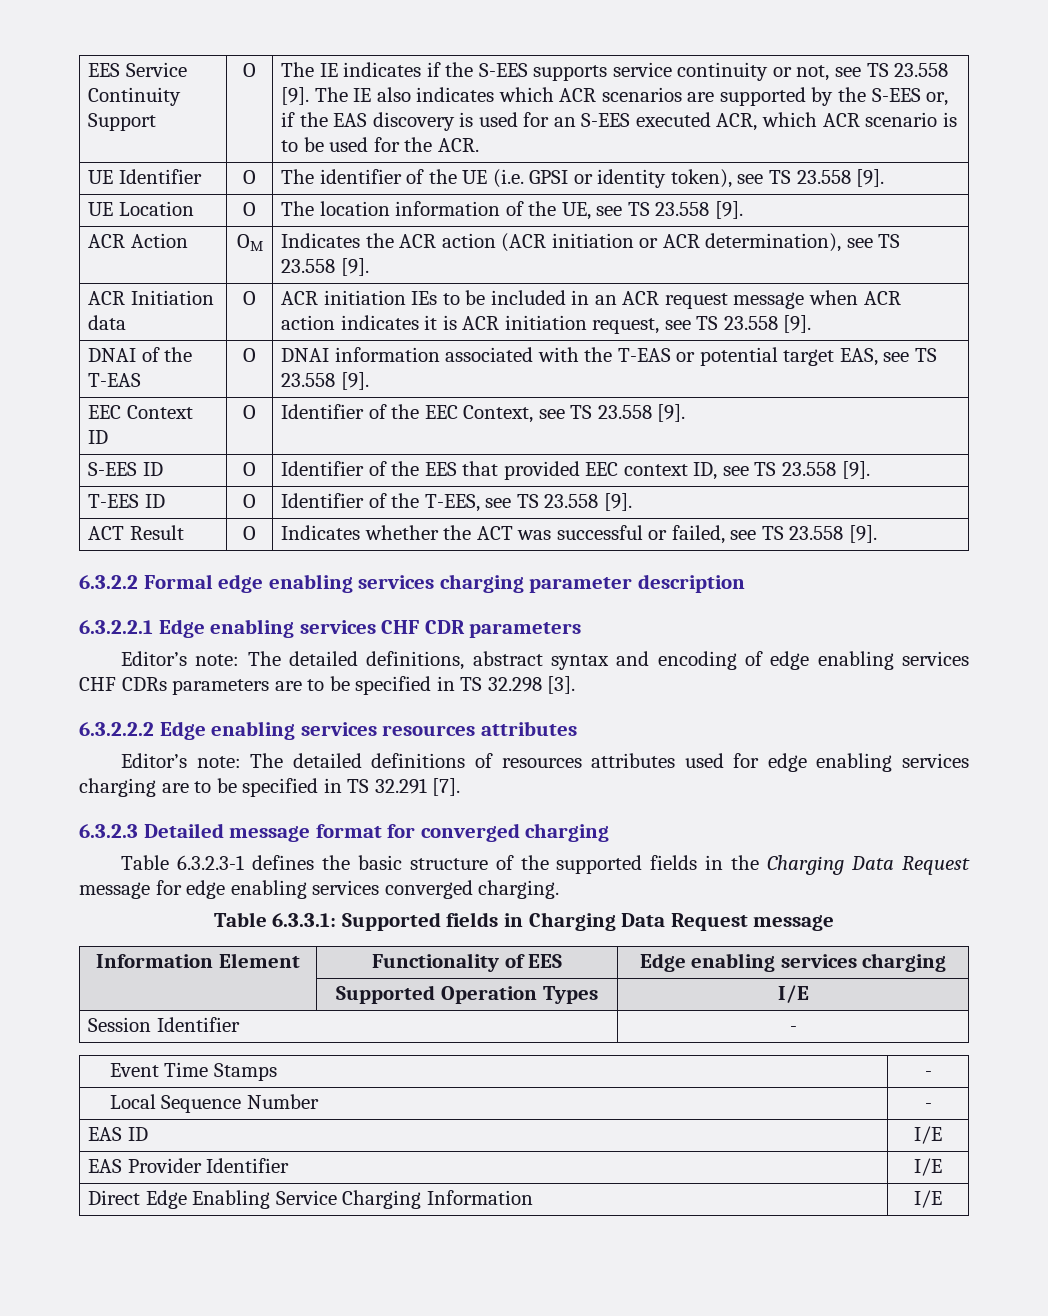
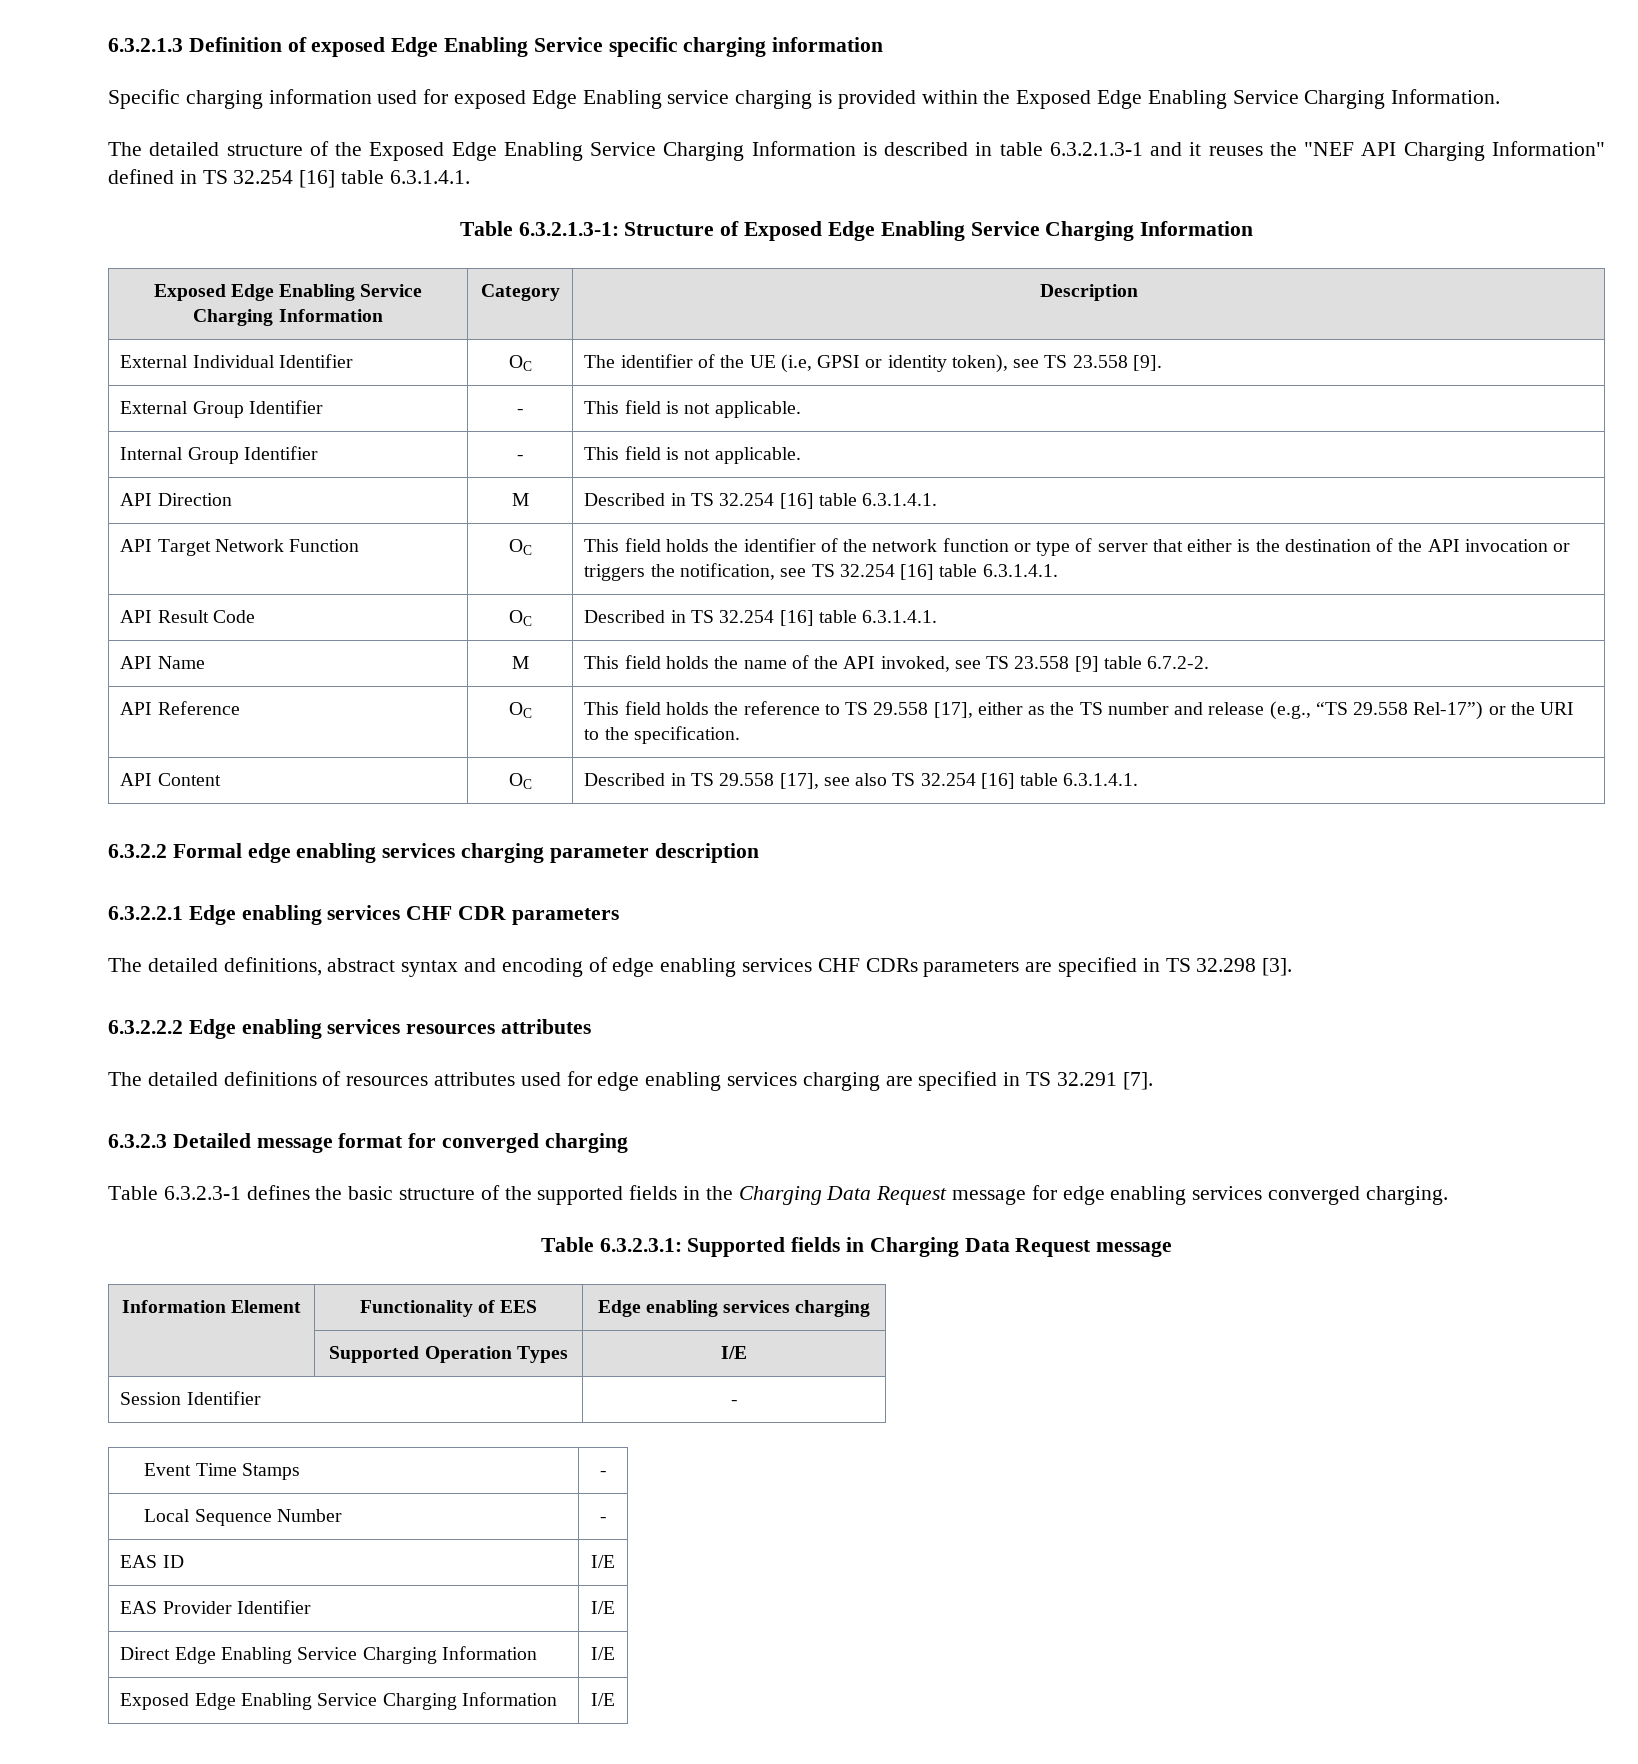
[88,62,187,77] [88,87,182,106] [88,113,157,131] [243,63,256,77] [281,62,949,81] [281,87,949,106] [281,112,957,131] [281,137,479,152] [88,169,202,184] [243,170,256,184] EES Service Continuity Support | O | The IE indicates if the S-EES supports service continuity or not, see TS 23.558 [9]. The IE also indicates which ACR scenarios are supported by the S-EES or, if the EAS discovery is used for an S-EES executed ACR, which ACR scenario is to be used for the ACR. // UE Identifier | O -> [108,37,884,57] [108,89,1501,109] [108,141,1606,161] [108,169,470,188] [459,221,1254,241] [153,284,423,301] [193,309,383,326] [480,284,560,301] [1039,284,1138,301] [120,354,353,368] [508,355,532,371] 6.3.2.1.3 Definition of exposed Edge Enabling Service specific charging information // Specific charging information used for exposed Edge Enabling service charging is provided within the Exposed Edge Enabling Service Charging Information. // The detailed structure of the Exposed Edge Enabling Service Charging Information is described in table 6.3.2.1.3-1 and it reuses the "NEF API Charging Information" defined in TS 32.254 [16] table 6.3.1.4.1. // Table 6.3.2.1.3-1: Structure of Exposed Edge Enabling Service Charging Information // Exposed Edge Enabling Service Charging Information | Category | Description // External Individual Identifier | OC
[492,169,524,188] (i.e. -> [780,354,812,373] (i.e,
[88,201,194,216] [243,202,256,216] [281,201,743,220] [88,233,188,248] [236,234,263,251] [281,233,901,252] [281,258,369,276] [88,290,214,305] [88,315,127,330] [243,291,256,305] [281,290,901,309] [281,315,812,334] [88,347,193,362] [88,373,142,387] [243,348,256,362] [281,347,937,366] [281,372,369,390] [88,405,193,419] [88,430,109,444] [243,405,256,419] [281,404,686,423] [88,462,163,476] [243,462,256,476] [281,461,870,480] [88,494,165,508] [243,494,256,508] [281,493,632,512] [88,525,184,540] [243,526,256,540] [281,525,877,544] UE Location | O | The location information of the UE, see TS 23.558 [9]. // ACR Action | OM | Indicates the ACR action (ACR initiation or ACR determination), see TS 23.558 [9]. // ACR Initiation data | O | ACR initiation IEs to be included in an ACR request message when ACR action indicates it is ACR initiation request, see TS 23.558 [9]. // DNAI of the T-EAS | O | DNAI information associated with the T-EAS or potential target EAS, see TS 23.558 [9]. // EEC Context ID | O | Identifier of the EEC Context, see TS 23.558 [9]. // S-EES ID | O | Identifier of the EES that provided EEC context ID, see TS 23.558 [9]. // T-EES ID | O | Identifier of the T-EES, see TS 23.558 [9]. // ACT Result | O | Indicates whether the ACT was successful or failed, see TS 23.558 [9]. -> [120,400,323,418] [516,409,524,414] [584,400,801,418] [120,446,318,464] [516,455,524,460] [584,446,801,464] [120,493,232,506] [511,493,529,506] [584,493,938,509] [120,539,360,556] [508,539,532,555] [584,538,1571,556] [584,563,1058,581] [120,610,255,623] [508,610,532,626] [584,610,938,626] [120,656,205,669] [511,656,529,669] [584,655,1210,672] [120,701,240,715] [508,702,532,718] [584,701,1575,720] [584,726,740,744] [120,773,221,786] [508,773,532,789] [584,773,1139,789] External Group Identifier | - | This field is not applicable. // Internal Group Identifier | - | This field is not applicable. // API Direction | M | Described in TS 32.254 [16] table 6.3.1.4.1. // API Target Network Function | OC | This field holds the identifier of the network function or type of server that either is the destination of the API invocation or triggers the notification, see TS 32.254 [16] table 6.3.1.4.1. // API Result Code | OC | Described in TS 32.254 [16] table 6.3.1.4.1. // API Name | M | This field holds the name of the API invoked, see TS 23.558 [9] table 6.7.2-2. // API Reference | OC | This field holds the reference to TS 29.558 [17], either as the TS number and release (e.g., “TS 29.558 Rel-17”) or the URI to the specification. // API Content | OC | Described in TS 29.558 [17], see also TS 32.254 [16] table 6.3.1.4.1.
[121,651,240,666] Editor’s note: -> (619, 916) none
[307,676,350,691] to be -> (1053, 967) none
[121,753,241,768] Editor’s note: -> (592, 1026) none
[194,778,237,793] to be -> (913, 1081) none
[272,913,337,927] 6.3.3.1: -> [599,1238,682,1252] 6.3.2.3.1:
(942, 1199) none -> [120,1692,557,1710] [591,1693,615,1706] // Exposed Edge Enabling Service Charging Information | I/E

